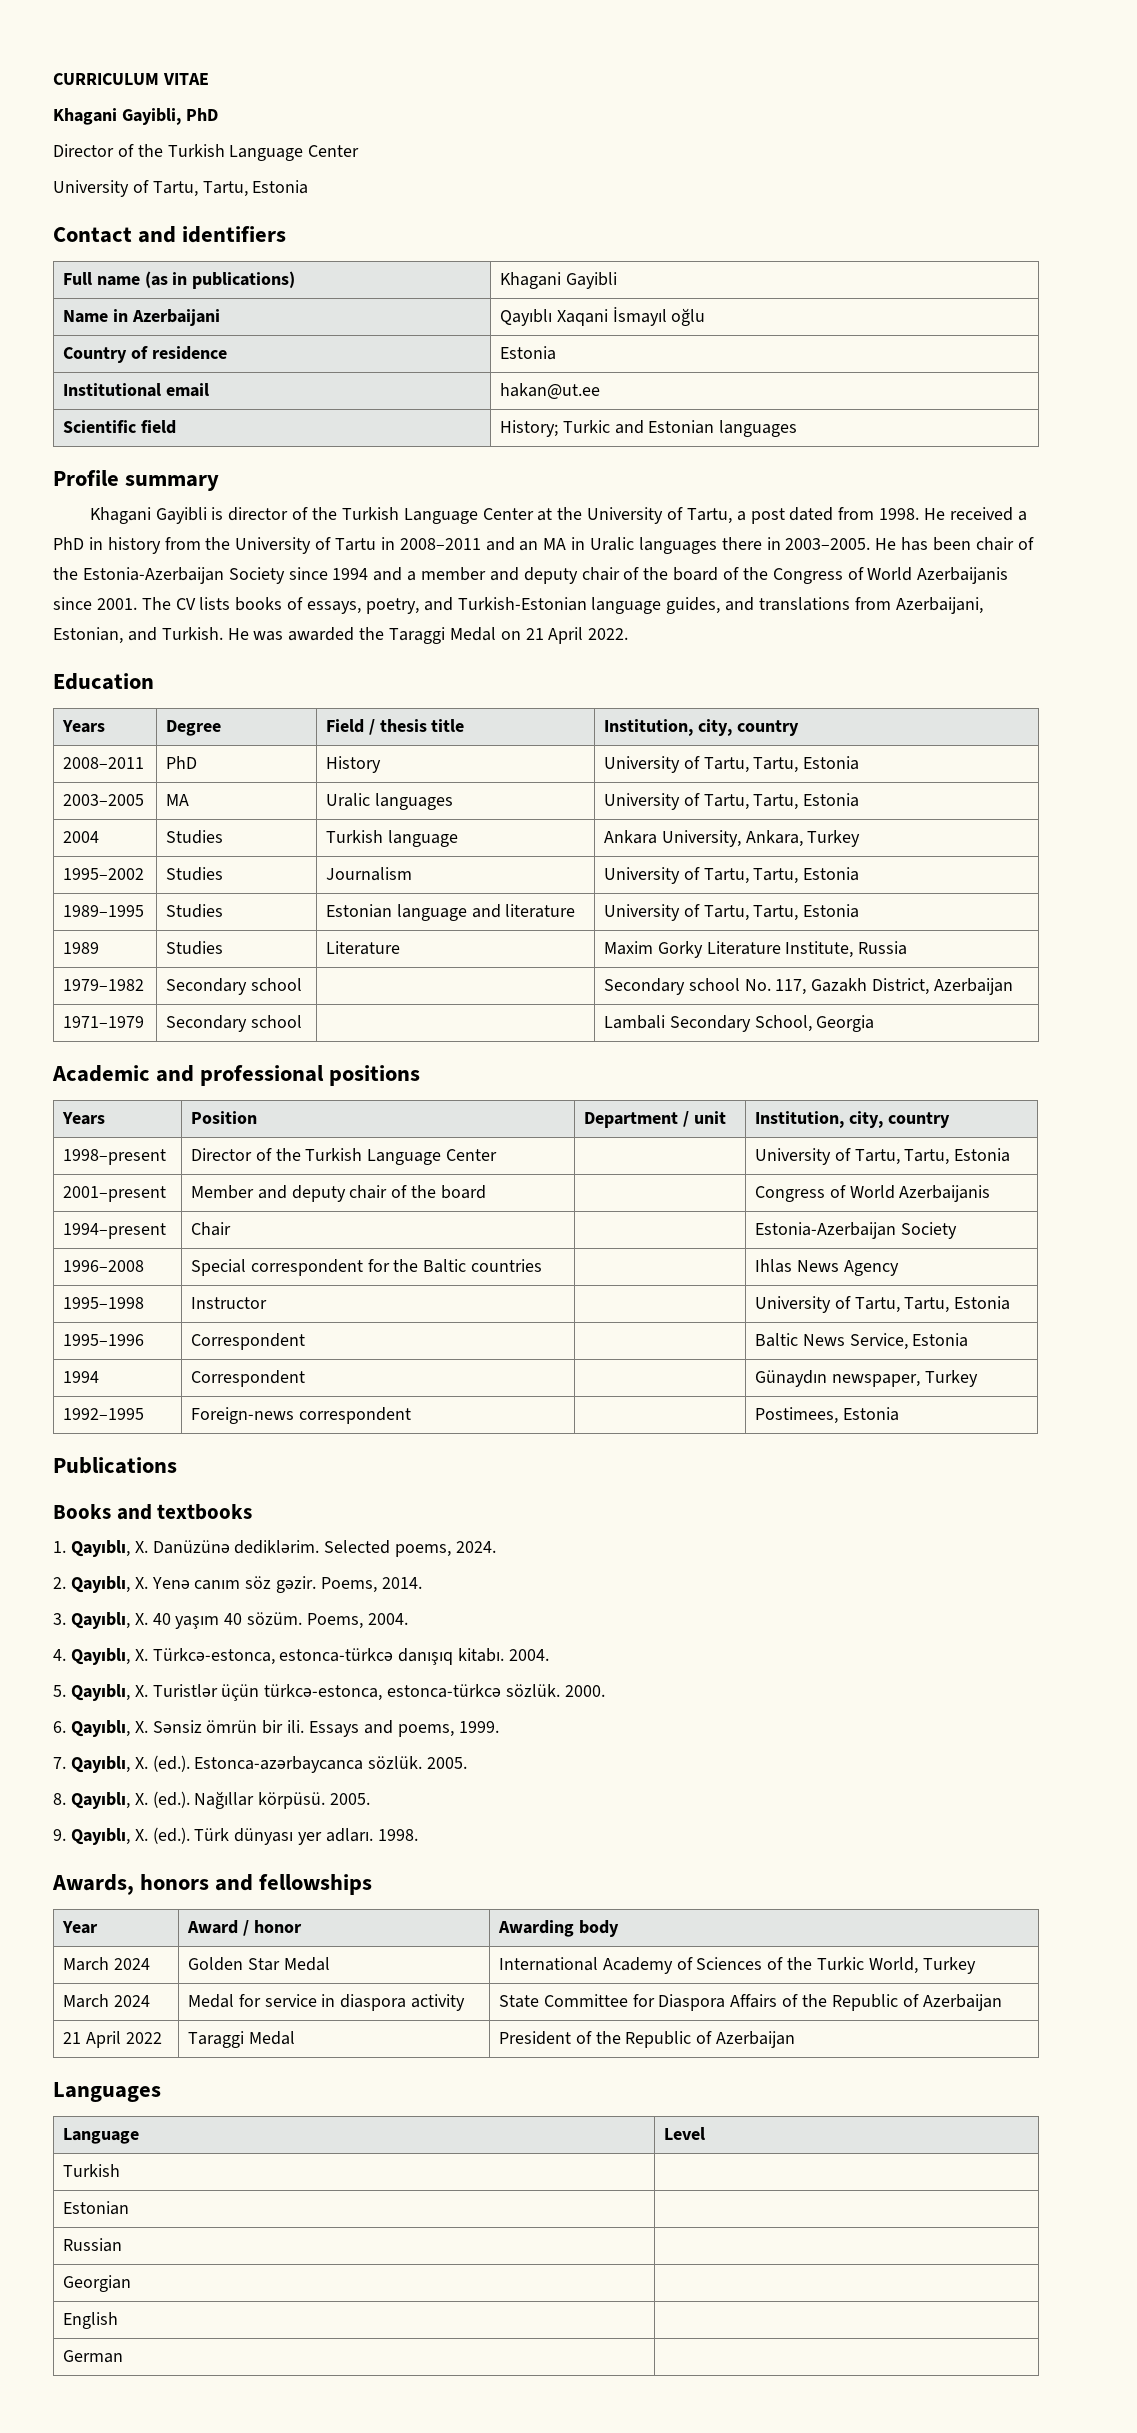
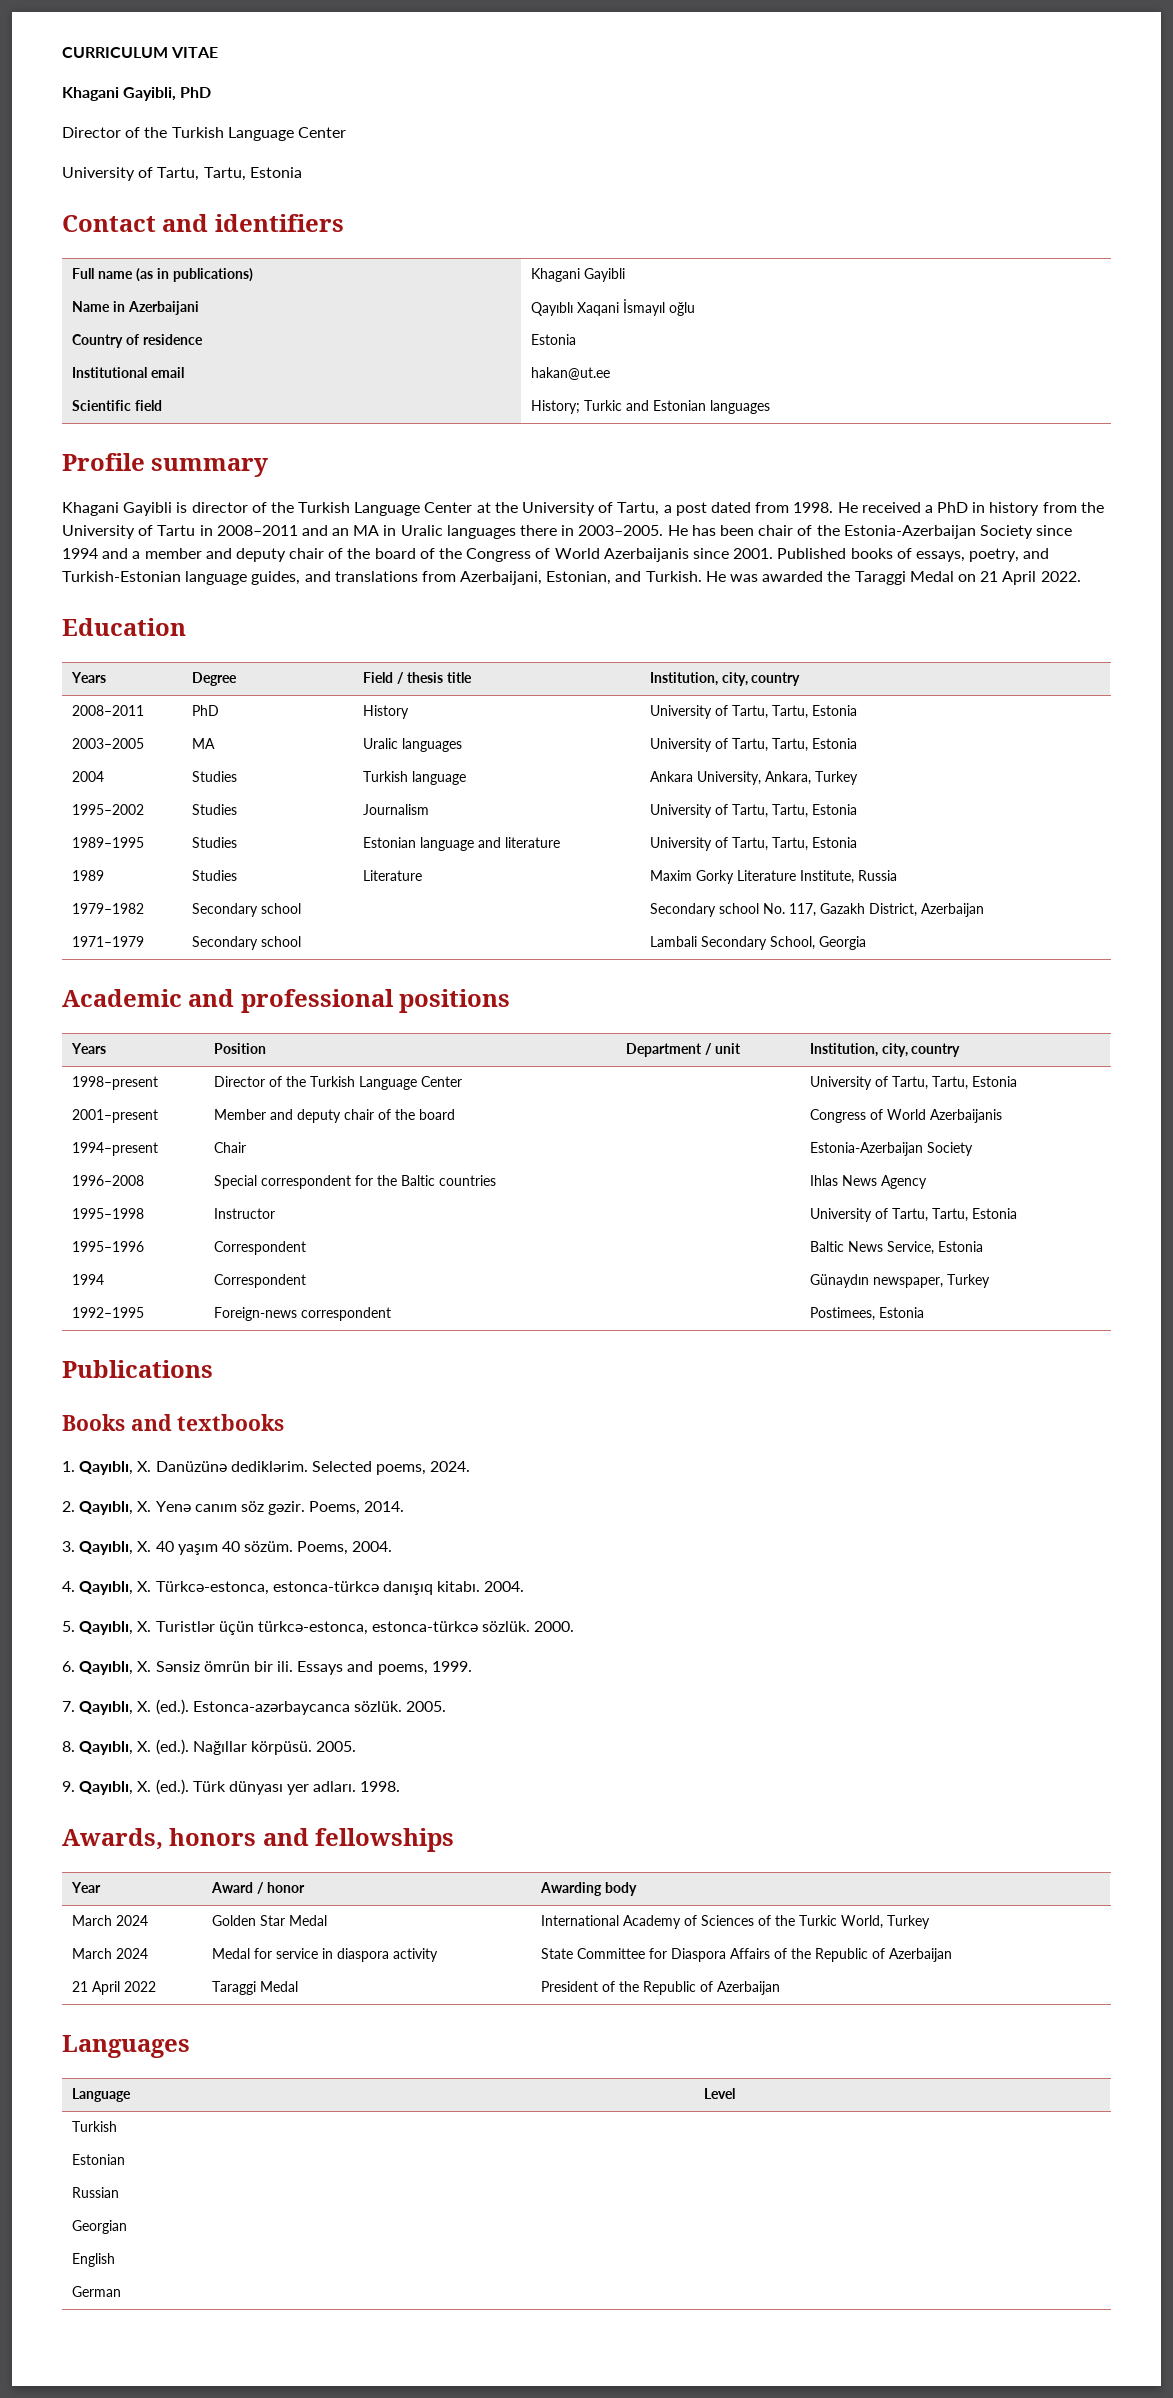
[141,597,231,610] The CV lists -> [777,548,847,559] Published

